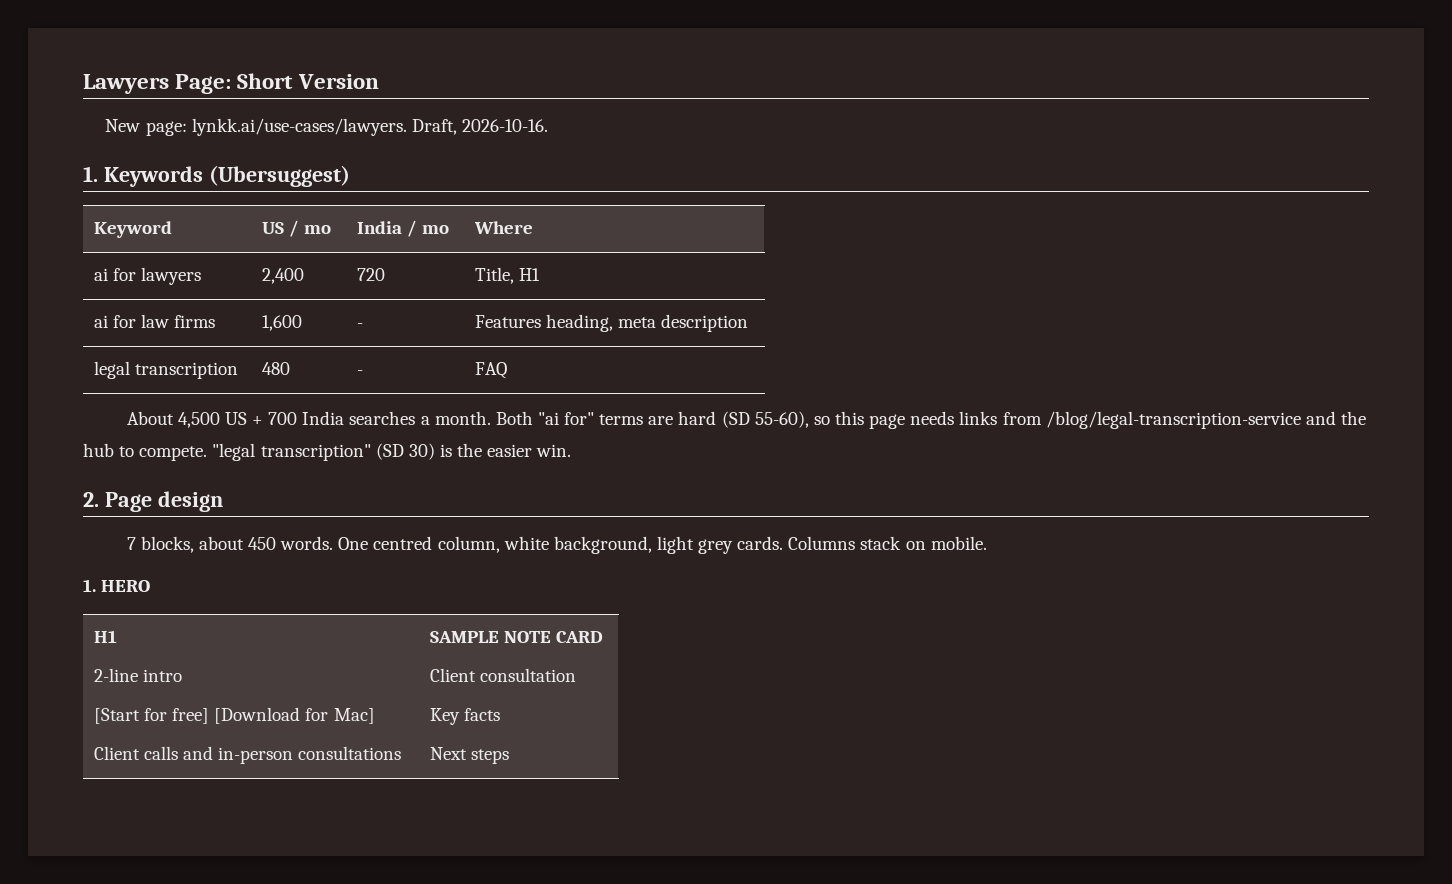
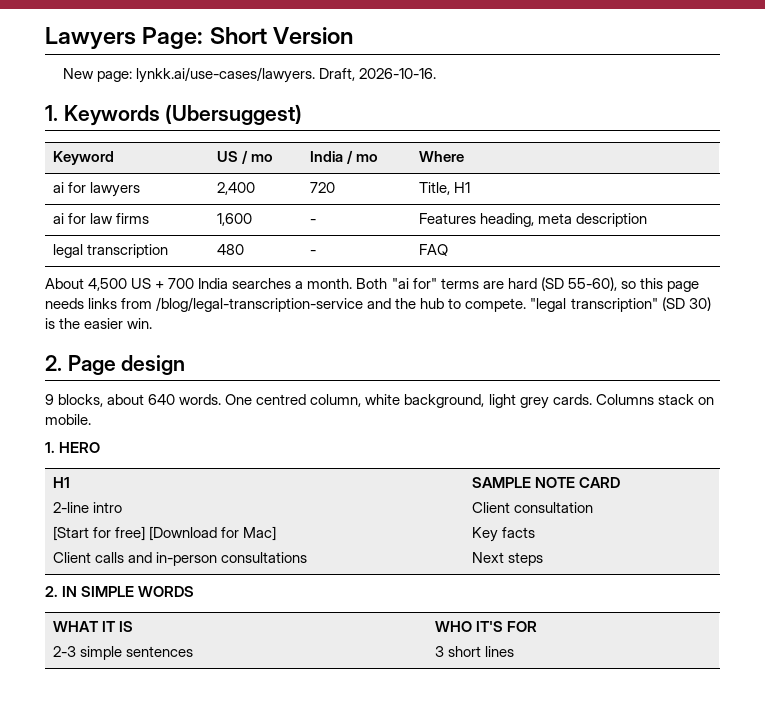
[126,537,136,550] 7 -> [45,394,54,405] 9
[248,537,277,550] 450 -> [148,394,176,405] 640
(509, 756) none -> [45,586,195,597] [52,621,133,632] [52,646,193,660] [434,621,537,632] [434,646,514,657] // 2. IN SIMPLE WORDS // WHAT IT IS // 2-3 simple sentences | WHO IT'S FOR // 3 short lines

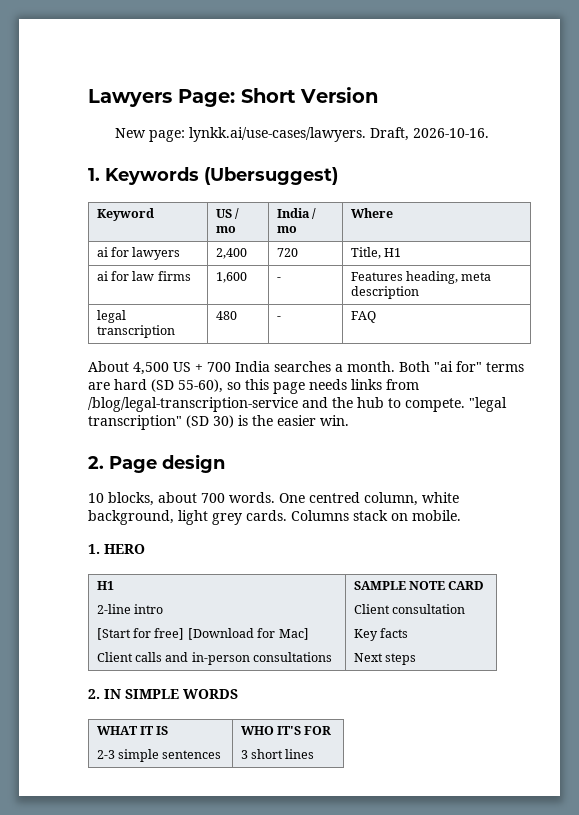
[45,394,54,405] 9 -> [88,493,104,503] 10
[148,394,176,405] 640 -> [201,493,225,503] 700

